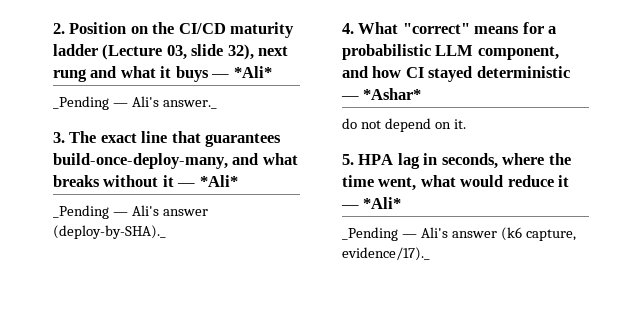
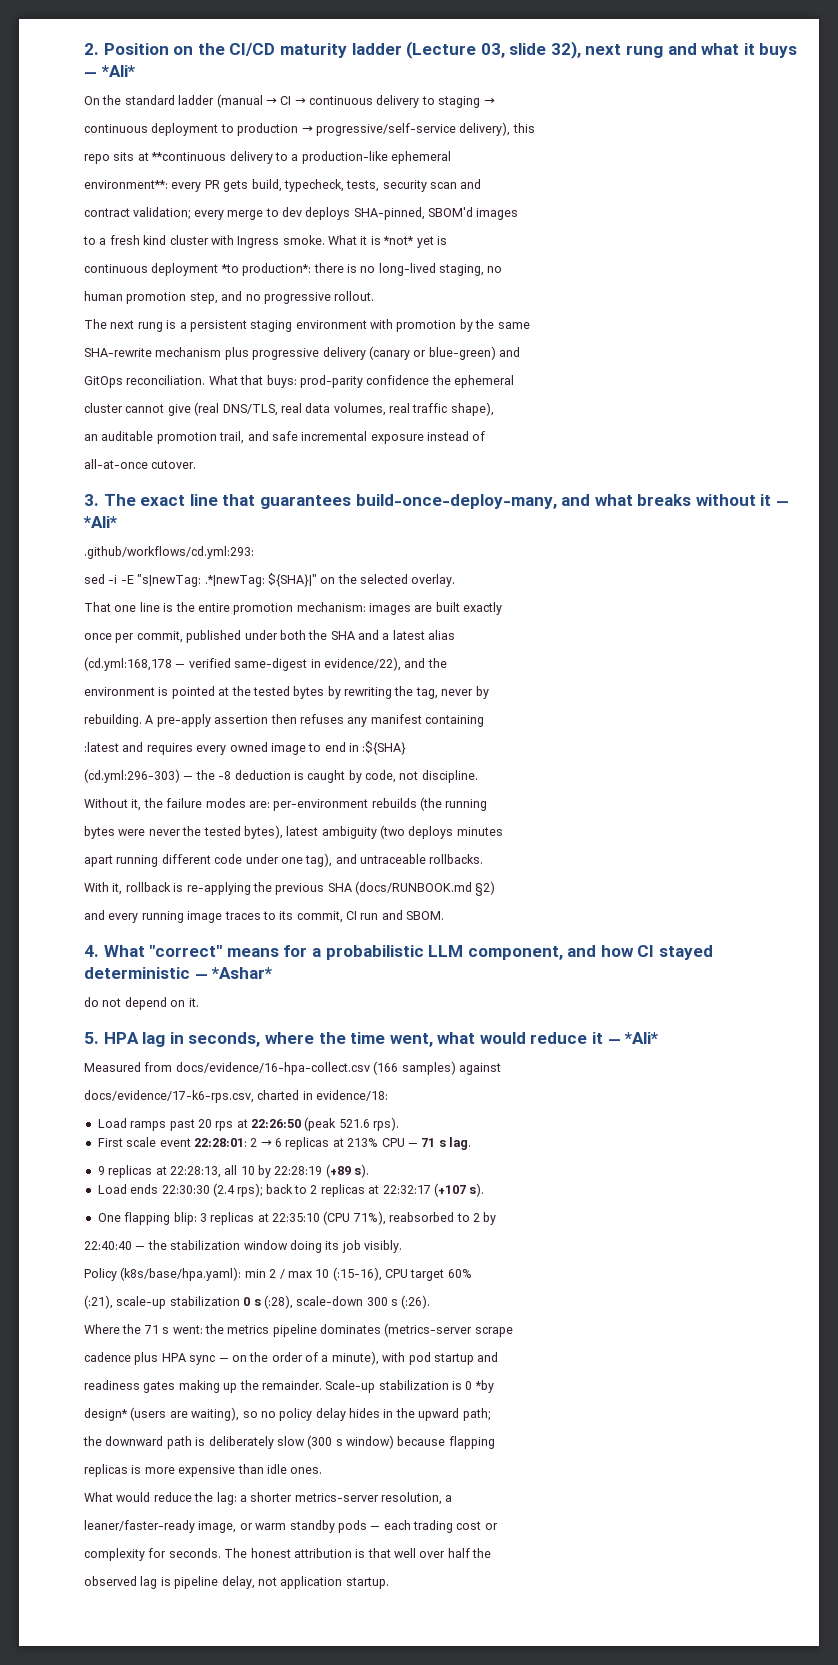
[53,96,217,110] _Pending — Ali's answer._ -> [84,94,495,108] [84,122,535,136] [84,151,451,164] [84,179,482,192] [84,207,519,220] [83,235,447,248] [84,263,503,276] [84,291,375,304] [84,319,530,332] [84,346,520,360] [84,375,514,388] [84,402,494,416] [84,431,486,444] [84,459,197,469] On the standard ladder (manual → CI → continuous delivery to staging → // continuous deployment to production → progressive/self-service delivery), this // repo sits at **continuous delivery to a production-like ephemeral // environment**: every PR gets build, typecheck, tests, security scan and // contract validation; every merge to dev deploys SHA-pinned, SBOM'd images // to a fresh kind cluster with Ingress smoke. What it is *not* yet is // continuous deployment *to production*: there is no long-lived staging, no // human promotion step, and no progressive rollout. // The next rung is a persistent staging environment with promotion by the same // SHA-rewrite mechanism plus progressive delivery (canary or blue-green) and // GitOps reconciliation. What that buys: prod-parity confidence the ephemeral // cluster cannot give (real DNS/TLS, real data volumes, real traffic shape), // an auditable promotion trail, and safe incremental exposure instead of // all-at-once cutover.
[53,205,208,219] [53,225,166,239] _Pending — Ali's answer (deploy-by-SHA)._ -> [84,546,254,559] [84,573,456,587] [84,602,503,615] [84,630,456,643] [84,657,447,671] [84,686,489,699] [84,714,484,727] [84,741,407,755] [84,769,478,783] [84,797,488,811] [84,825,503,839] [84,853,484,867] [84,881,496,896] [84,910,445,923] .github/workflows/cd.yml:293: // sed -i -E "s|newTag: .*|newTag: ${SHA}|" on the selected overlay. // That one line is the entire promotion mechanism: images are built exactly // once per commit, published under both the SHA and a latest alias // (cd.yml:168,178 — verified same-digest in evidence/22), and the // environment is pointed at the tested bytes by rewriting the tag, never by // rebuilding. A pre-apply assertion then refuses any manifest containing // :latest and requires every owned image to end in :${SHA} // (cd.yml:296-303) — the −8 deduction is caught by code, not discipline. // Without it, the failure modes are: per-environment rebuilds (the running // bytes were never the tested bytes), latest ambiguity (two deploys minutes // apart running different code under one tag), and untraceable rollbacks. // With it, rollback is re-applying the previous SHA (docs/RUNBOOK.md §2) // and every running image traces to its commit, CI run and SBOM.
[342,227,576,241] [342,247,430,261] _Pending — Ali's answer (k6 capture, evidence/17)._ -> [84,1061,501,1075] [84,1090,389,1103] [97,1117,400,1131] [97,1137,471,1150] [97,1164,370,1178] [97,1183,485,1197] [97,1211,497,1225] [84,1240,402,1253] [84,1267,472,1281] [84,1295,431,1309] [84,1323,513,1337] [84,1351,499,1365] [84,1380,494,1393] [84,1407,490,1421] [83,1435,495,1449] [84,1464,323,1477] [84,1492,453,1505] [84,1520,498,1533] [84,1548,492,1561] [84,1576,389,1589] Measured from docs/evidence/16-hpa-collect.csv (166 samples) against // docs/evidence/17-k6-rps.csv, charted in evidence/18: // Load ramps past 20 rps at 22:26:50 (peak 521.6 rps). // First scale event 22:28:01: 2 → 6 replicas at 213% CPU — 71 s lag. // 9 replicas at 22:28:13, all 10 by 22:28:19 (+89 s). // Load ends 22:30:30 (2.4 rps); back to 2 replicas at 22:32:17 (+107 s). // One flapping blip: 3 replicas at 22:35:10 (CPU 71%), reabsorbed to 2 by // 22:40:40 — the stabilization window doing its job visibly. // Policy (k8s/base/hpa.yaml): min 2 / max 10 (:15-16), CPU target 60% // (:21), scale-up stabilization 0 s (:28), scale-down 300 s (:26). // Where the 71 s went: the metrics pipeline dominates (metrics-server scrape // cadence plus HPA sync — on the order of a minute), with pod startup and // readiness gates making up the remainder. Scale-up stabilization is 0 *by // design* (users are waiting), so no policy delay hides in the upward path; // the downward path is deliberately slow (300 s window) because flapping // replicas is more expensive than idle ones. // What would reduce the lag: a shorter metrics-server resolution, a // leaner/faster-ready image, or warm standby pods — each trading cost or // complexity for seconds. The honest attribution is that well over half the // observed lag is pipeline delay, not application startup.

